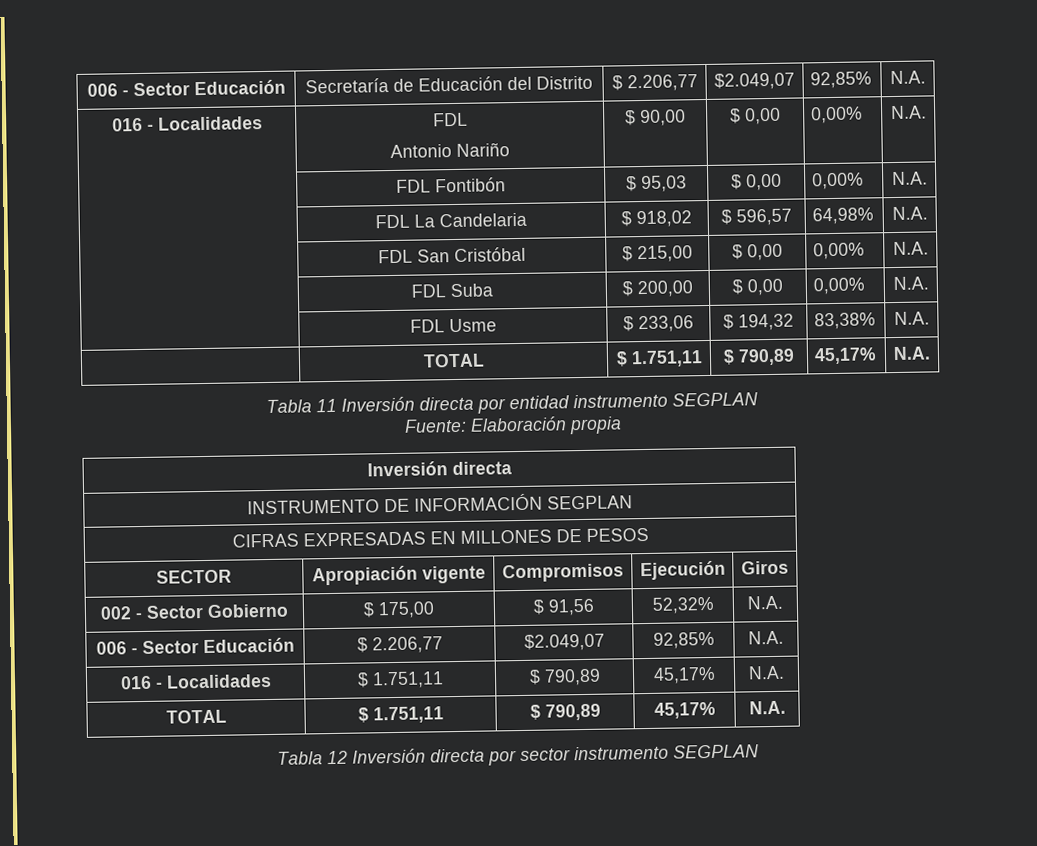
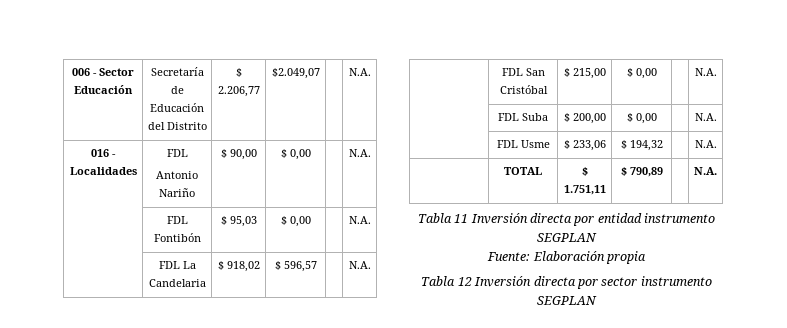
[809,71,872,89] 92,85% -> (320, 73) none
[810,106,863,124] 0,00% -> (311, 154) none
[811,172,864,190] 0,00% -> (311, 221) none
[811,207,874,225] 64,98% -> (317, 266) none
[812,242,865,260] 0,00% -> (657, 73) none
[812,277,865,295] 0,00% -> (657, 118) none
[813,312,876,330] 83,38% -> (663, 145) none
[813,347,877,365] 45,17% -> (663, 172) none
[366,461,512,477] [247,493,633,515] [231,527,649,548] [156,569,232,584] [311,565,486,586] [502,563,624,583] [639,560,726,581] [741,560,789,575] [100,603,289,620] [363,601,435,619] [532,598,595,616] [651,596,715,614] [747,595,783,610] [95,637,295,655] [356,636,443,654] [523,633,605,651] [652,631,715,649] [748,630,784,645] [119,673,272,690] [356,671,444,689] [528,668,601,686] [652,666,716,684] [748,665,785,680] [165,709,227,724] [357,706,444,724] [529,703,601,721] [653,701,716,719] [748,700,786,715] // Inversión directa // INSTRUMENTO DE INFORMACIÓN SEGPLAN // CIFRAS EXPRESADAS EN MILLONES DE PESOS // SECTOR | Apropiación vigente | Compromisos | Ejecución | Giros // 002 - Sector Gobierno | $ 175,00 | $ 91,56 | 52,32% | N.A. // 006 - Sector Educación | $ 2.206,77 | $2.049,07 | 92,85% | N.A. // 016 - Localidades | $ 1.751,11 | $ 790,89 | 45,17% | N.A. // TOTAL | $ 1.751,11 | $ 790,89 | 45,17% | N.A. -> (646, 257) none

